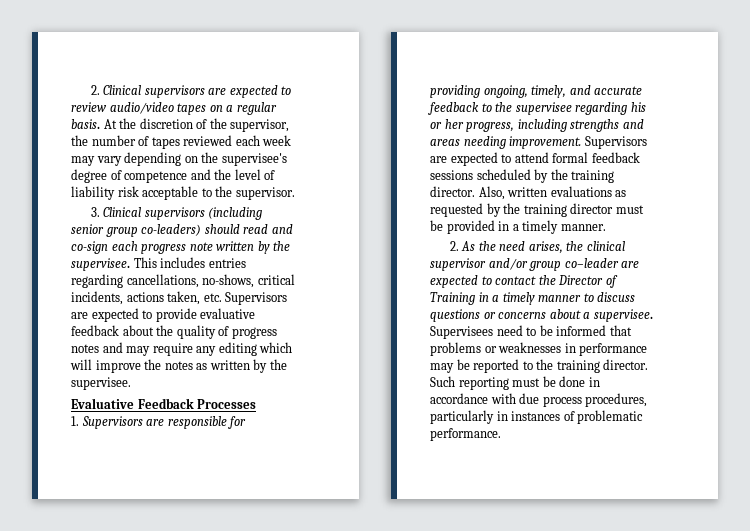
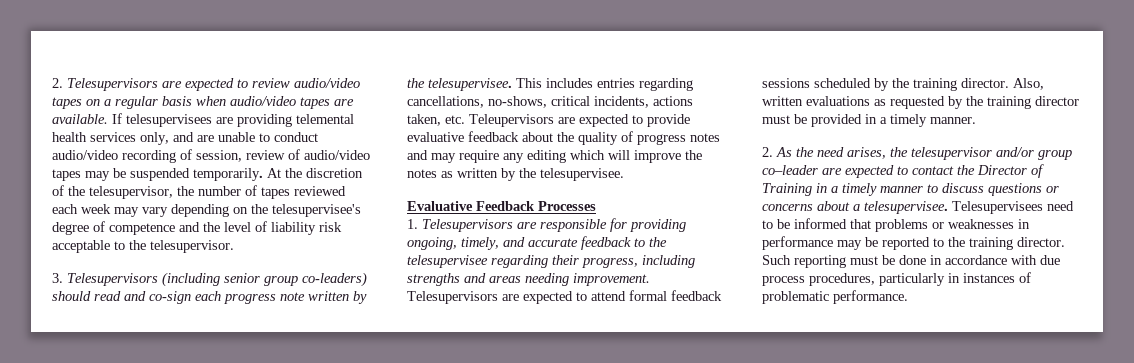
[90,85,205,98] 2. Clinical supervisors -> [52,78,158,91] 2. Telesupervisors
[71,119,100,129] basis. -> [162,96,354,109] [52,113,354,127] [52,132,318,145] [52,149,370,163] [52,168,263,181] basis when audio/video tapes are available. If telesupervisees are providing telemental health services only, and are unable to conduct audio/video recording of session, review of audio/video tapes may be suspended temporarily.
[230,119,290,132] supervisor, -> [89,186,173,199] telesupervisor,
[221,153,287,166] supervisee's -> [272,204,361,217] telesupervisee's
[235,187,295,200] supervisor. -> [150,240,234,253] telesupervisor.
[103,207,205,220] Clinical supervisors -> [67,273,158,286] Telesupervisors
[71,258,130,271] supervisee. -> [428,78,512,91] telesupervisee.
[225,292,288,305] Supervisors -> [469,114,554,127] Teleupervisors
[71,377,131,390] supervisee. -> [540,168,624,181] telesupervisee.
[81,416,143,429] Supervisors -> [422,219,513,232] Telesupervisors
[515,102,646,115] [430,119,464,129] supervisee regarding his or her -> [407,255,579,268] telesupervisee regarding their
[584,136,647,149] Supervisors -> [407,291,498,304] Telesupervisors
[586,241,625,251] [430,258,486,271] clinical supervisor -> [911,147,992,160] telesupervisor
[593,309,653,322] [430,326,493,339] supervisee. Supervisees -> [864,201,1043,214] telesupervisee. Telesupervisees

